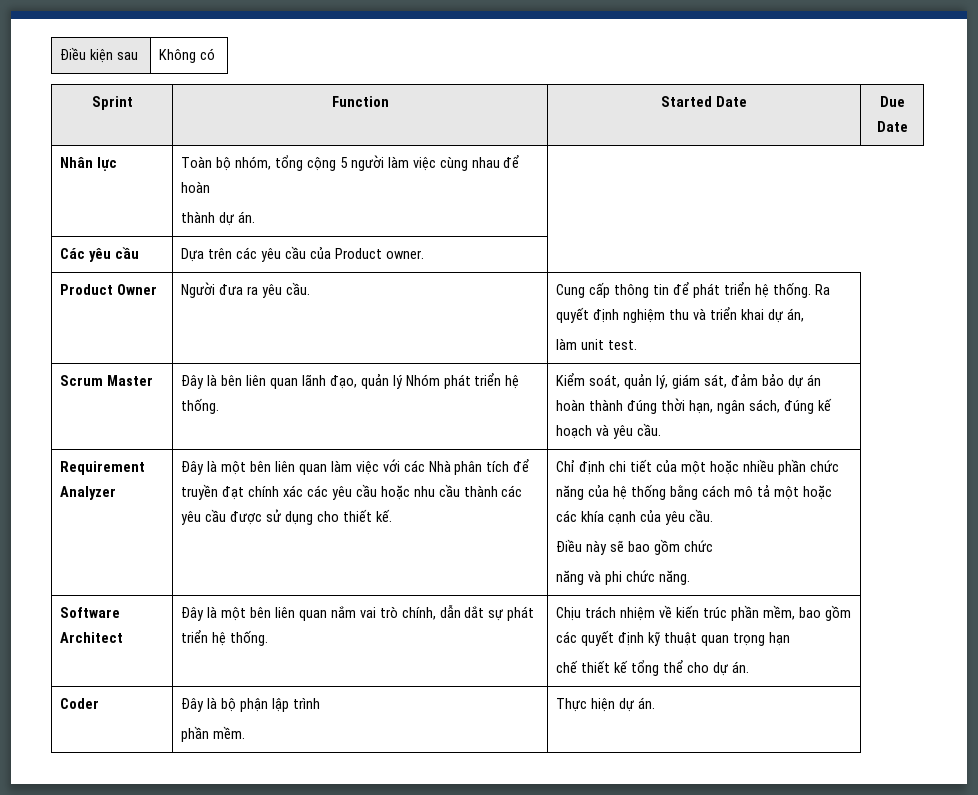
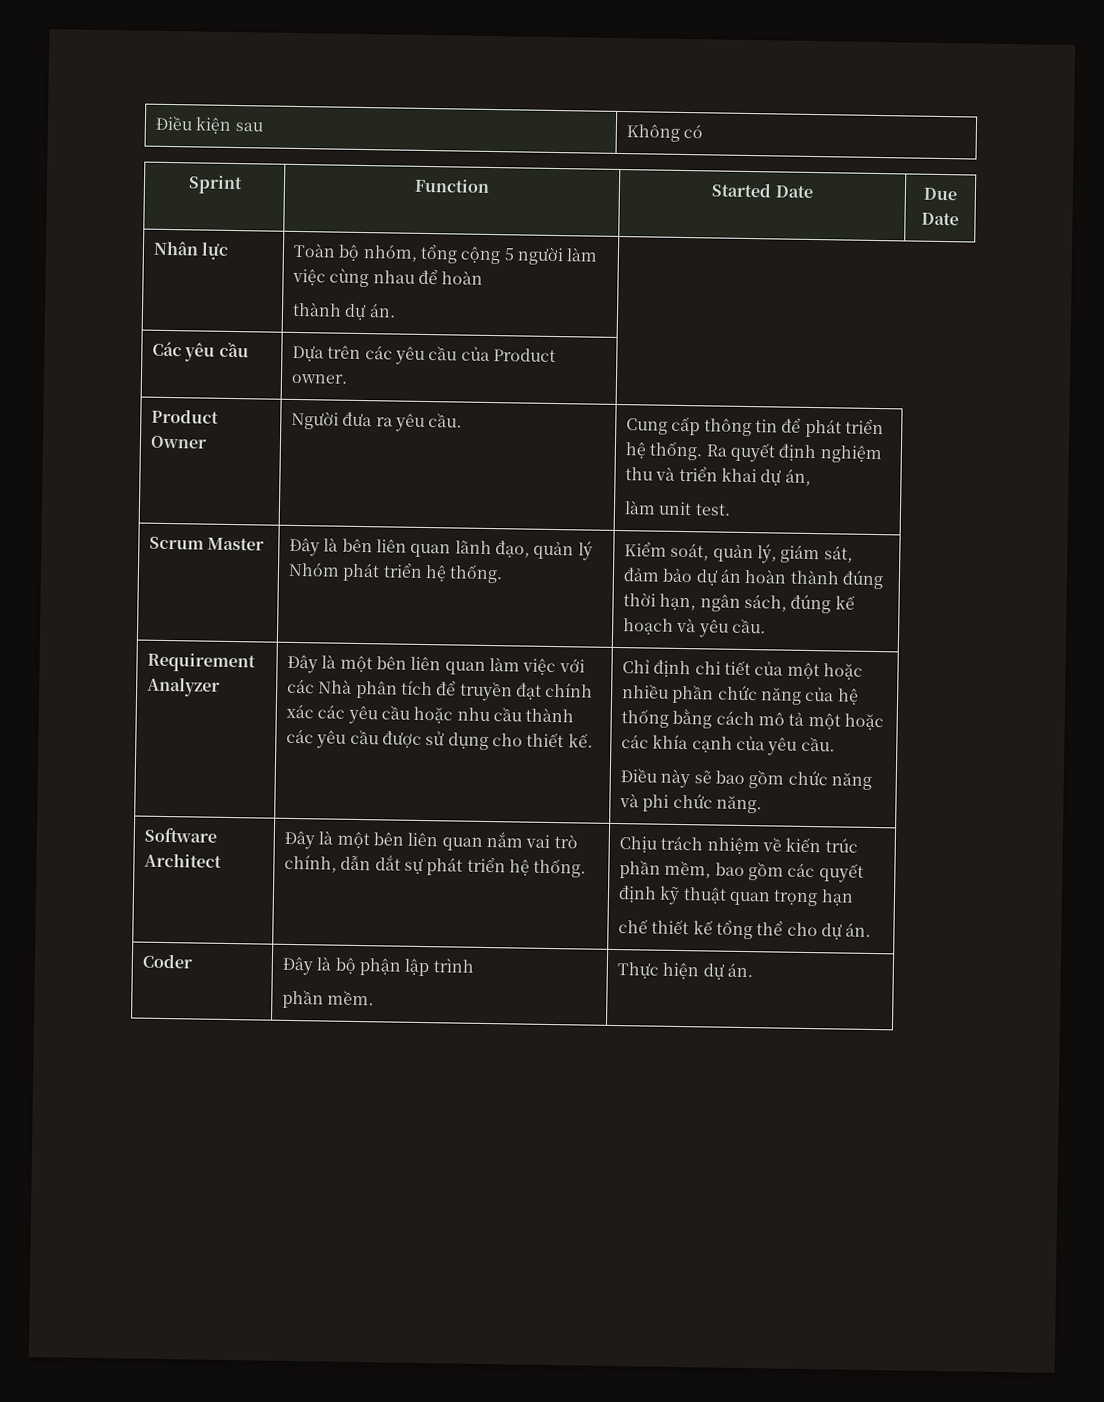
(713, 546) // -> (828, 778) none

